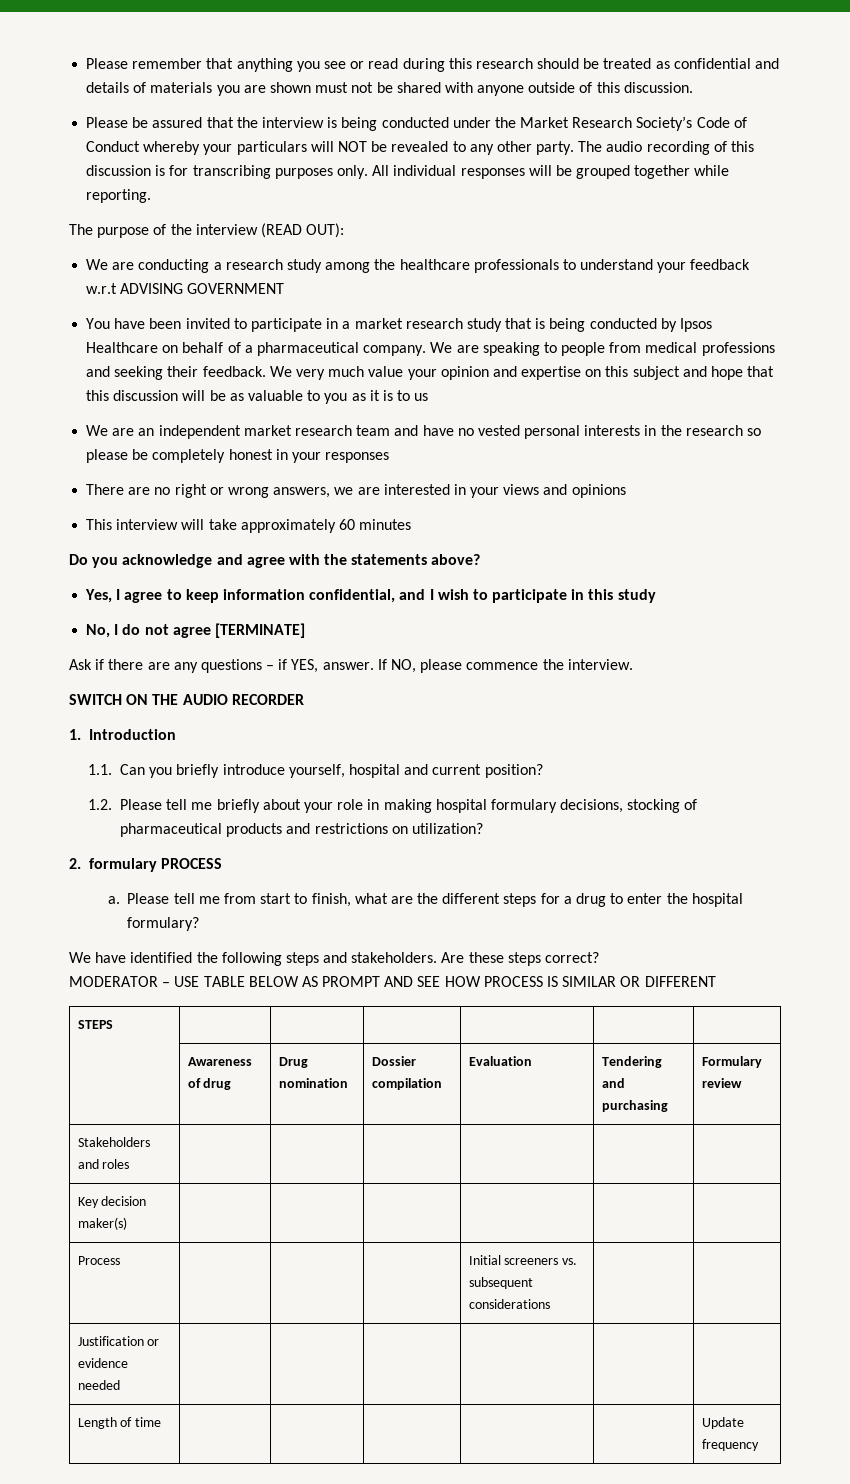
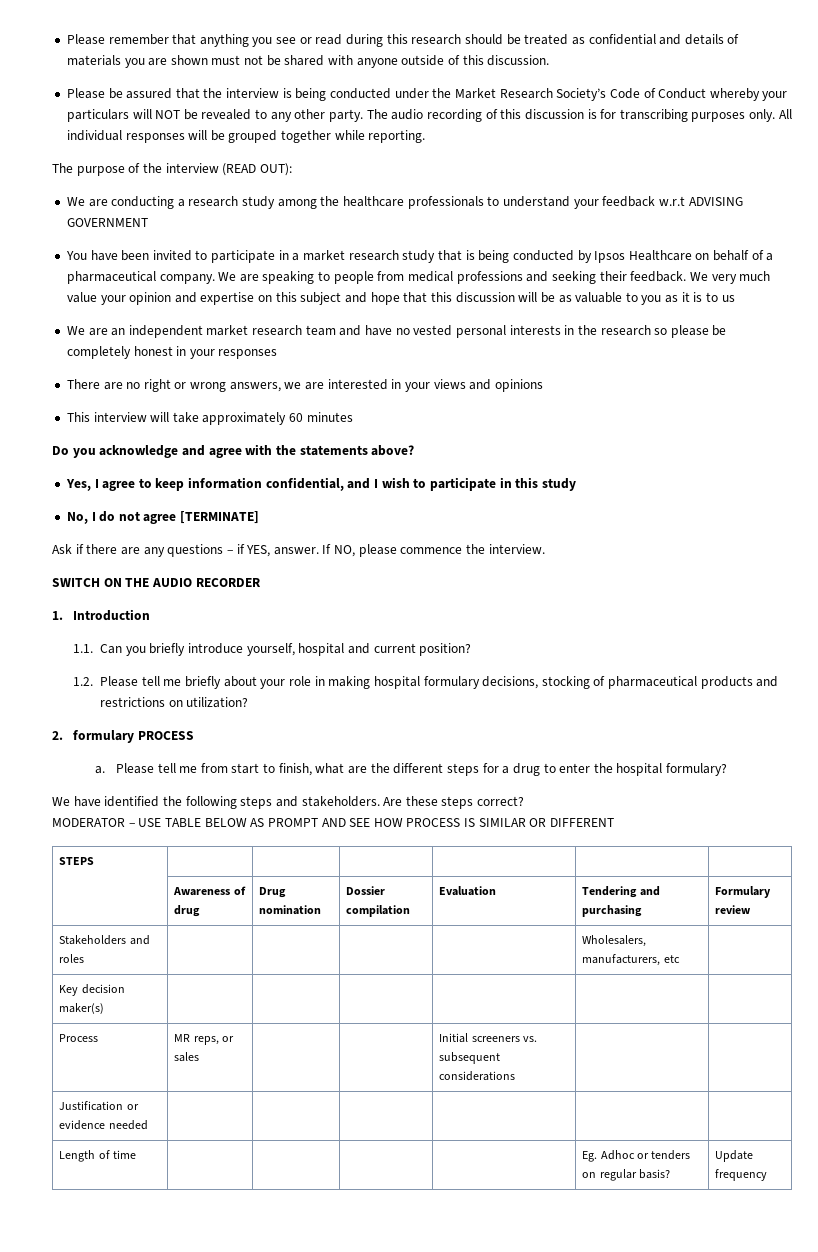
(130, 1164) none -> [582,935,647,947] [582,954,680,966] Wholesalers, manufacturers, etc
(120, 1260) none -> [174,1034,234,1045] [174,1052,200,1062] MR reps, or sales
(162, 1422) none -> [582,1150,691,1162] [582,1169,670,1181] Eg. Adhoc or tenders on regular basis?

